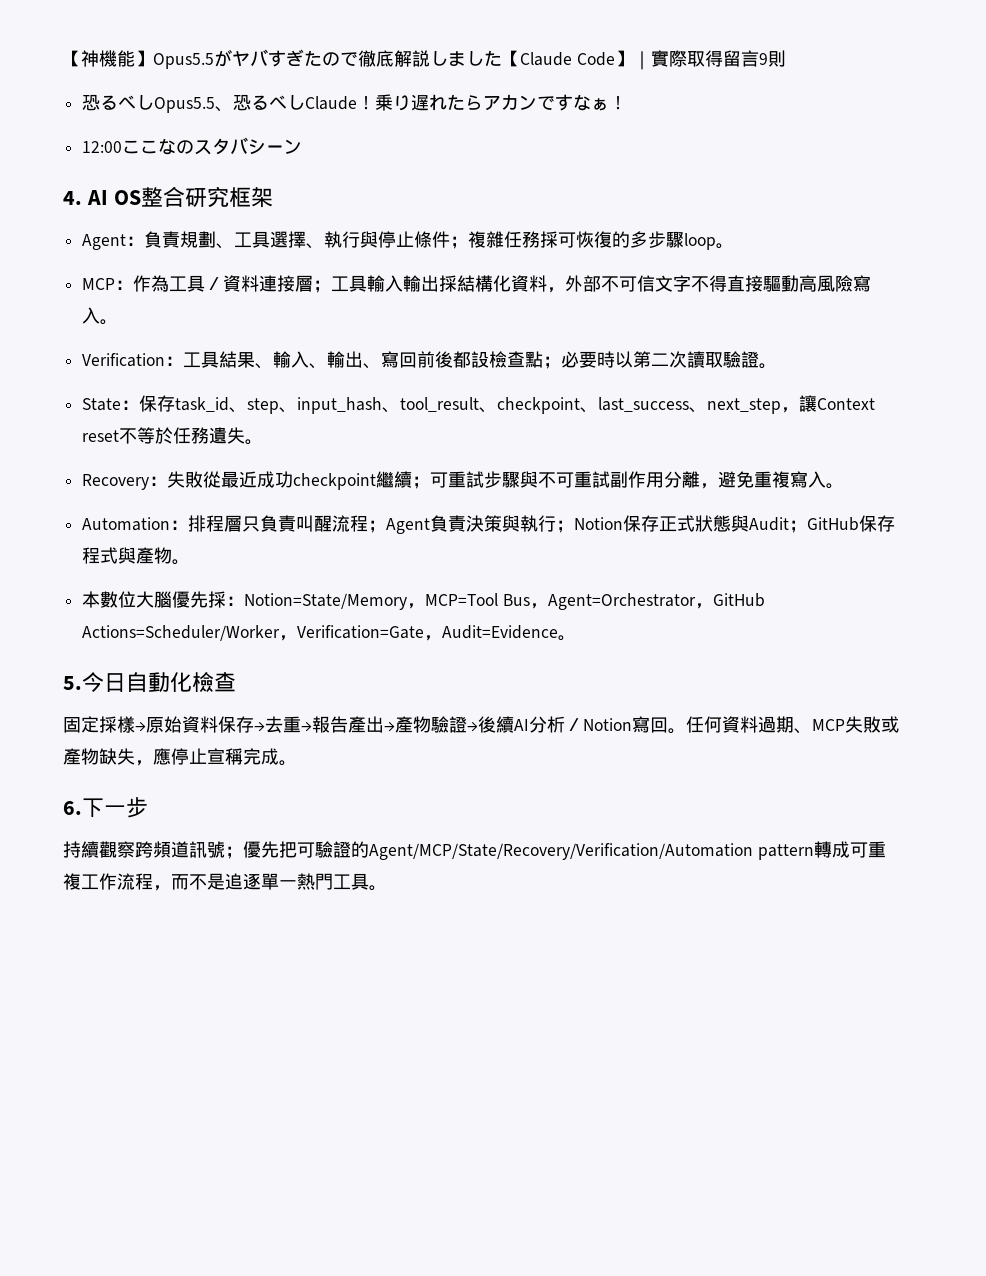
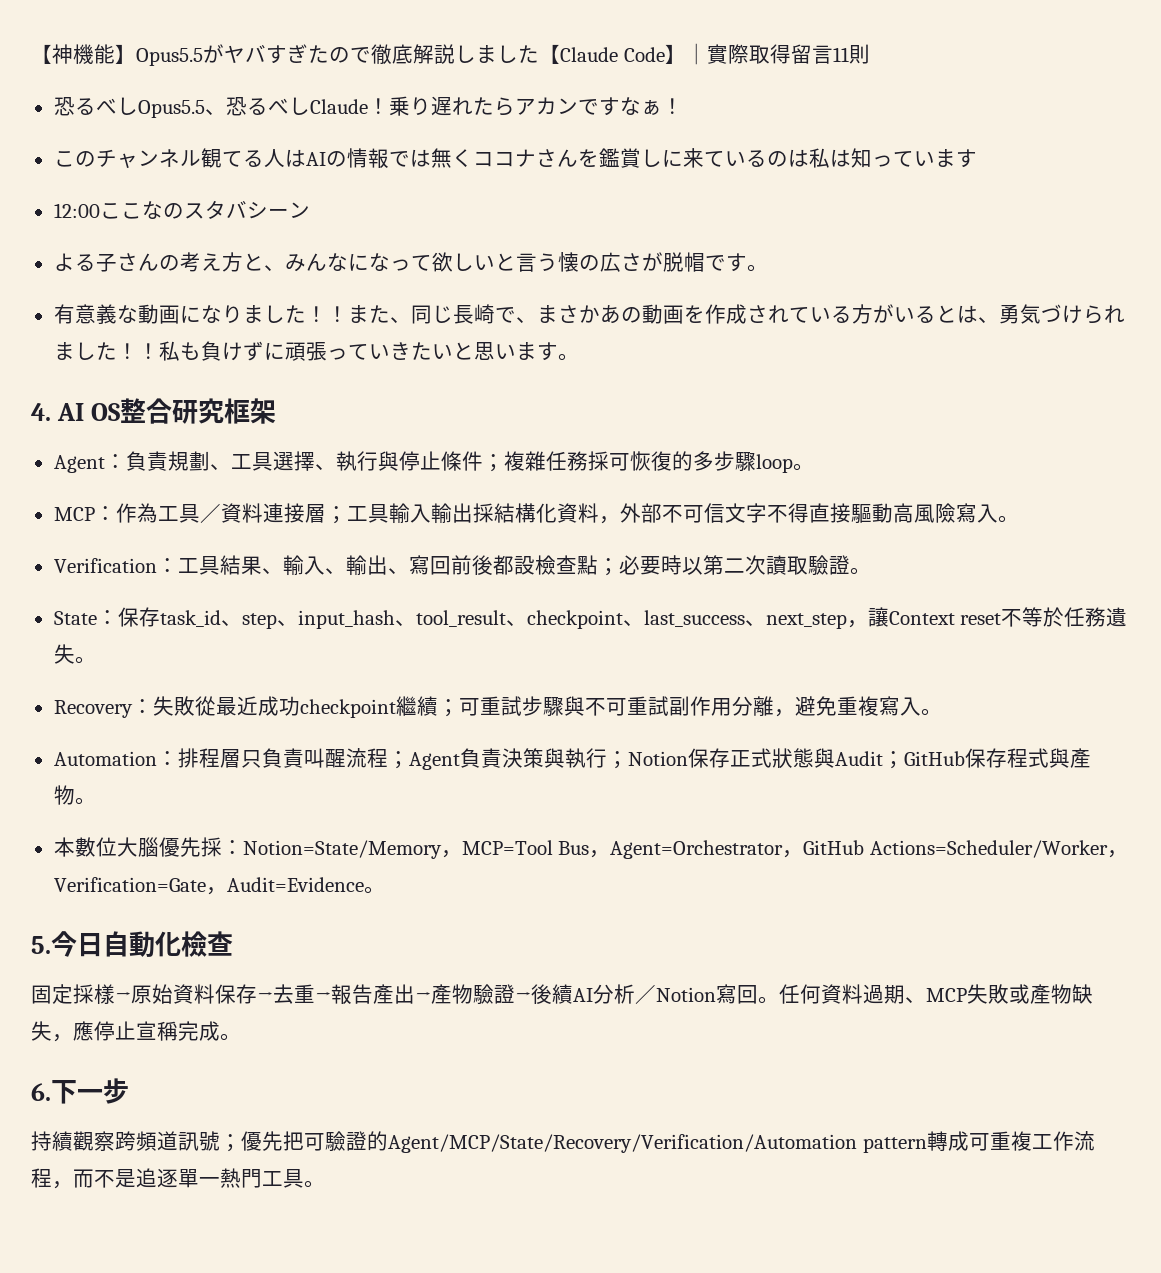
[758,53,768,65] 9 -> [832,47,849,62] 11
(628, 103) none -> [53,148,977,169] // このチャンネル観てる人はAIの情報では無くココナさんを鑑賞しに来ているのは私は知っています
(303, 146) none -> [53,252,768,272] [53,304,1125,324] [53,341,579,361] // よる子さんの考え方と、みんなになって欲しいと言う懐の広さが脱帽です。 // 有意義な動画になりました！！また、同じ長崎で、まさかあの動画を作成されている方がいるとは、勇気づけられました！！私も負けずに頑張っていきたいと思います。

